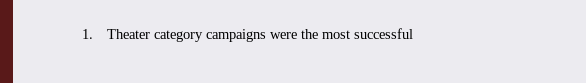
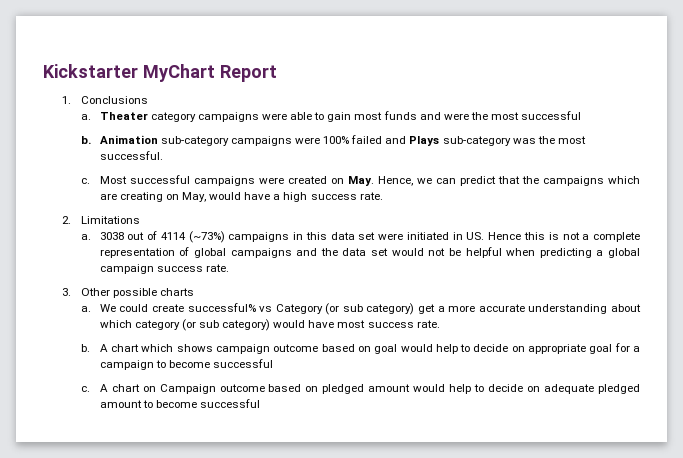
[81,29,350,42] 1. Theater category campaigns were the most -> [43,64,277,82] [61,96,148,104] [80,111,582,122] [80,135,586,146] [99,151,163,160] [80,175,640,186] [99,192,383,202] [61,216,140,224] [80,231,640,243] [99,247,640,258] [99,264,229,274] [61,288,195,298] [80,303,641,315] [99,319,440,331] [80,343,641,354] [99,359,274,370] [80,384,640,394] [99,400,197,408] Kickstarter MyChart Report // 1. Conclusions // a. Theater category campaigns were able to gain most funds and were the most successful // b. Animation sub-category campaigns were 100% failed and Plays sub-category was the most successful. // c. Most successful campaigns were created on May. Hence, we can predict that the campaigns which are creating on May, would have a high success rate. // 2. Limitations // a. 3038 out of 4114 (~73%) campaigns in this data set were initiated in US. Hence this is not a complete representation of global campaigns and the data set would not be helpful when predicting a global campaign success rate. // 3. Other possible charts // a. We could create successful% vs Category (or sub category) get a more accurate understanding about which category (or sub category) would have most success rate. // b. A chart which shows campaign outcome based on goal would help to decide on appropriate goal for a campaign to become successful // c. A chart on Campaign outcome based on pledged amount would help to decide on adequate pledged amount to become

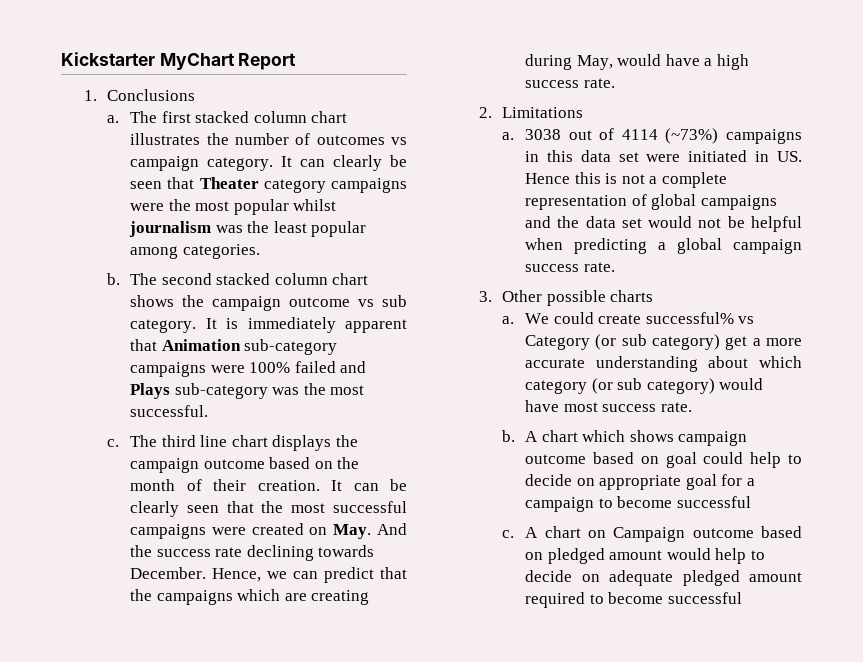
[99,111,582,122] [80,136,91,144] Theater category campaigns were able to gain most funds and were the most successful // b. -> [130,111,348,123] [130,133,407,145] [130,155,407,171] [130,177,407,193] [130,199,337,215] [129,221,367,237] [130,244,260,259] [107,273,369,285] [130,295,407,311] [130,317,407,333] [130,339,158,351] The first stacked column chart illustrates the number of outcomes vs campaign category. It can clearly be seen that Theater category campaigns were the most popular whilst journalism was the least popular among categories. // b. The second stacked column chart shows the campaign outcome vs sub category. It is immediately apparent that
[99,176,127,184] Most -> [130,435,359,451] [130,457,360,473] [130,479,407,491] [130,501,326,517] The third line chart displays the campaign outcome based on the month of their creation. It can be clearly seen that the most
(374, 181) none -> [377,523,407,535] [130,545,375,561] [130,567,207,579] And the success rate declining towards December.
[165,194,179,200] on -> [525,54,573,70] during
[400,344,433,352] would -> [703,452,744,464] could
(142, 404) none -> [525,592,586,608] required

